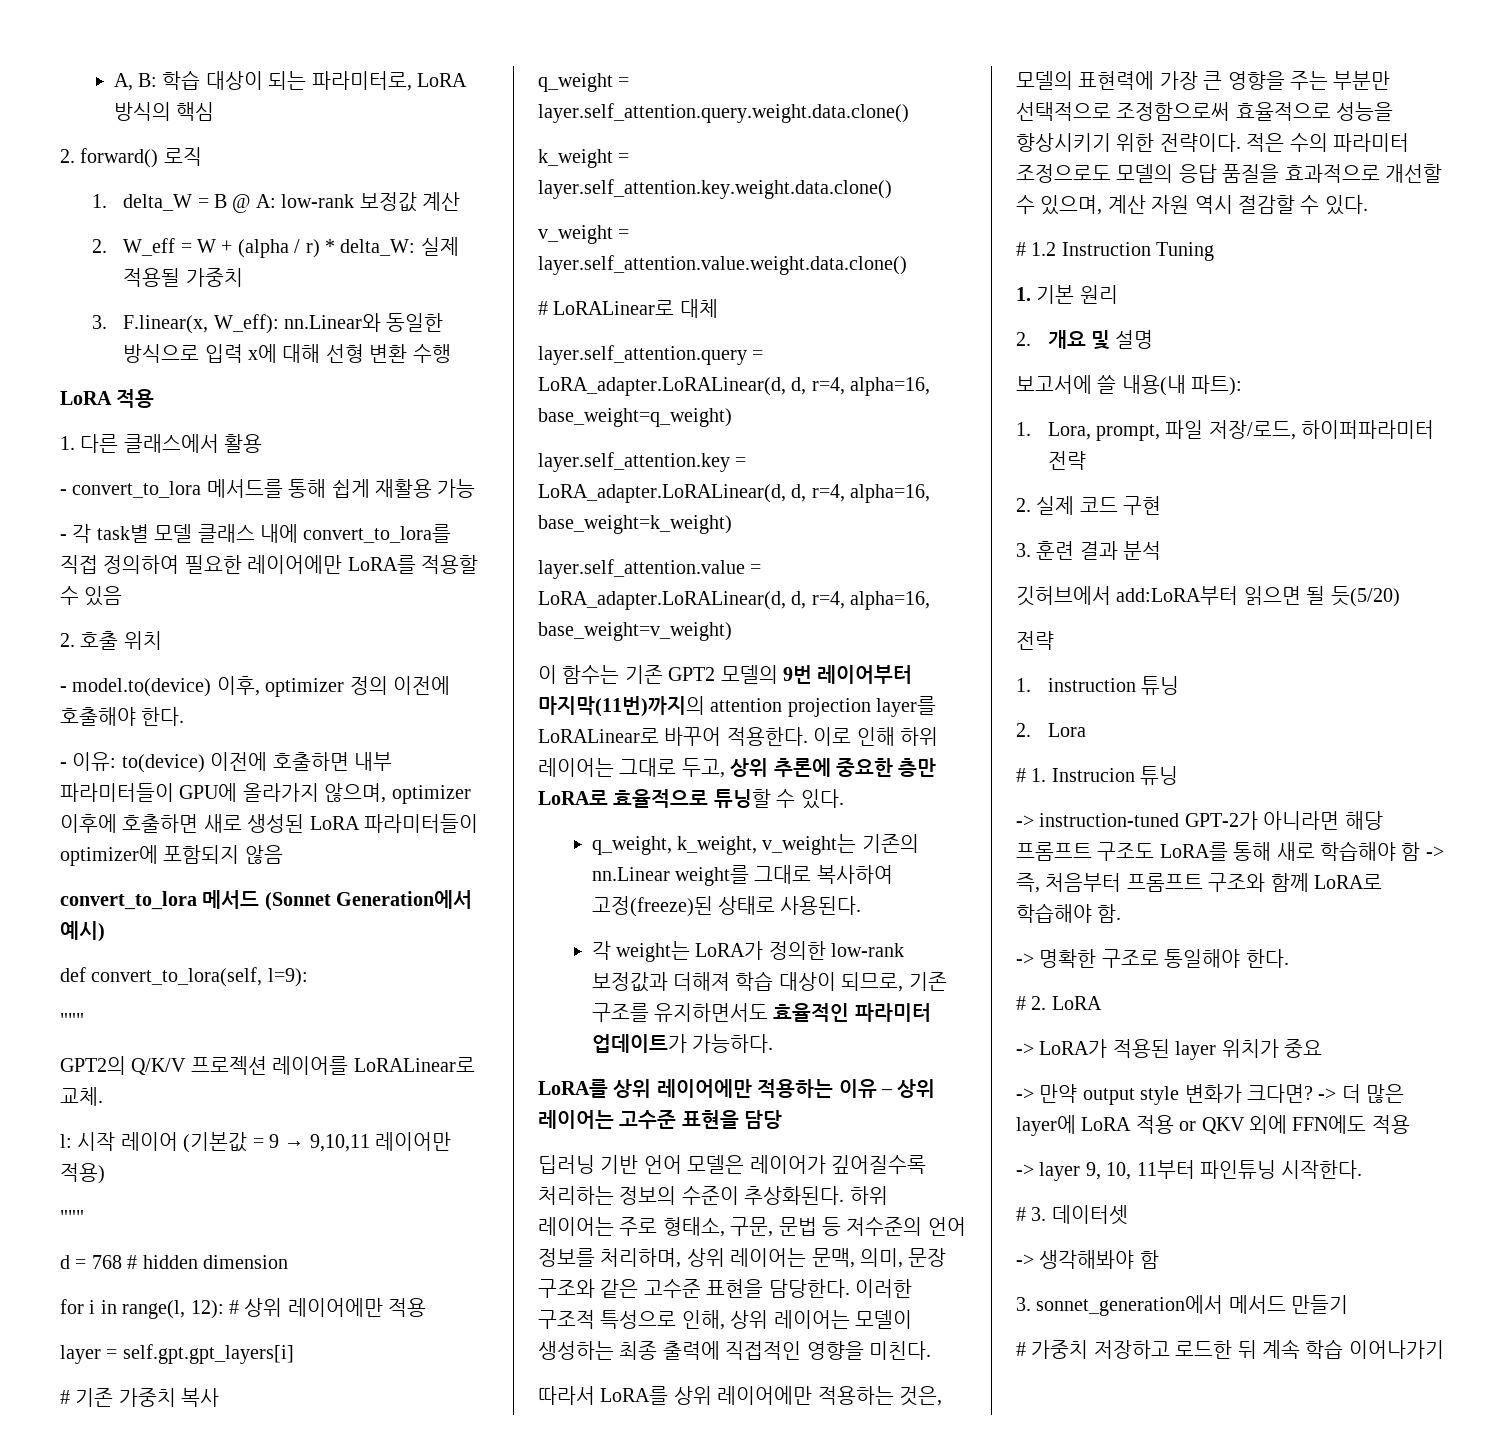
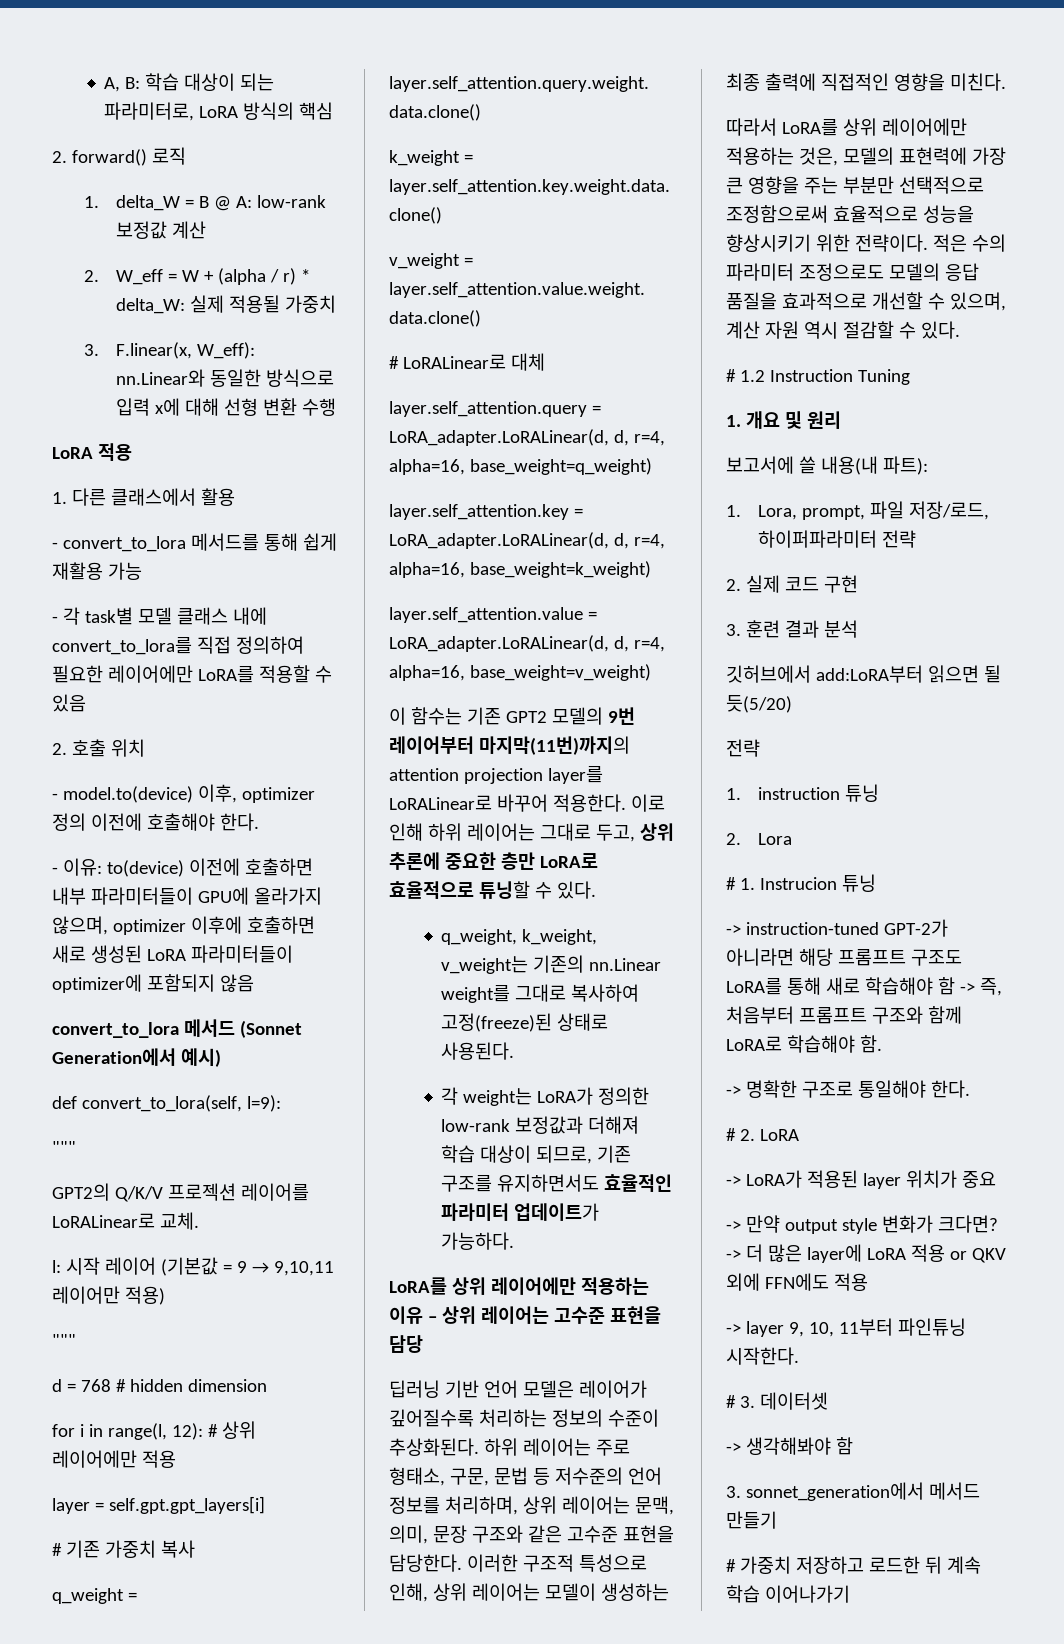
[1036,285,1118,304] [1016,332,1031,346] 기본 원리 // 2. -> (741, 421) none
[1115,330,1154,349] 설명 -> [806,411,841,429] 원리

